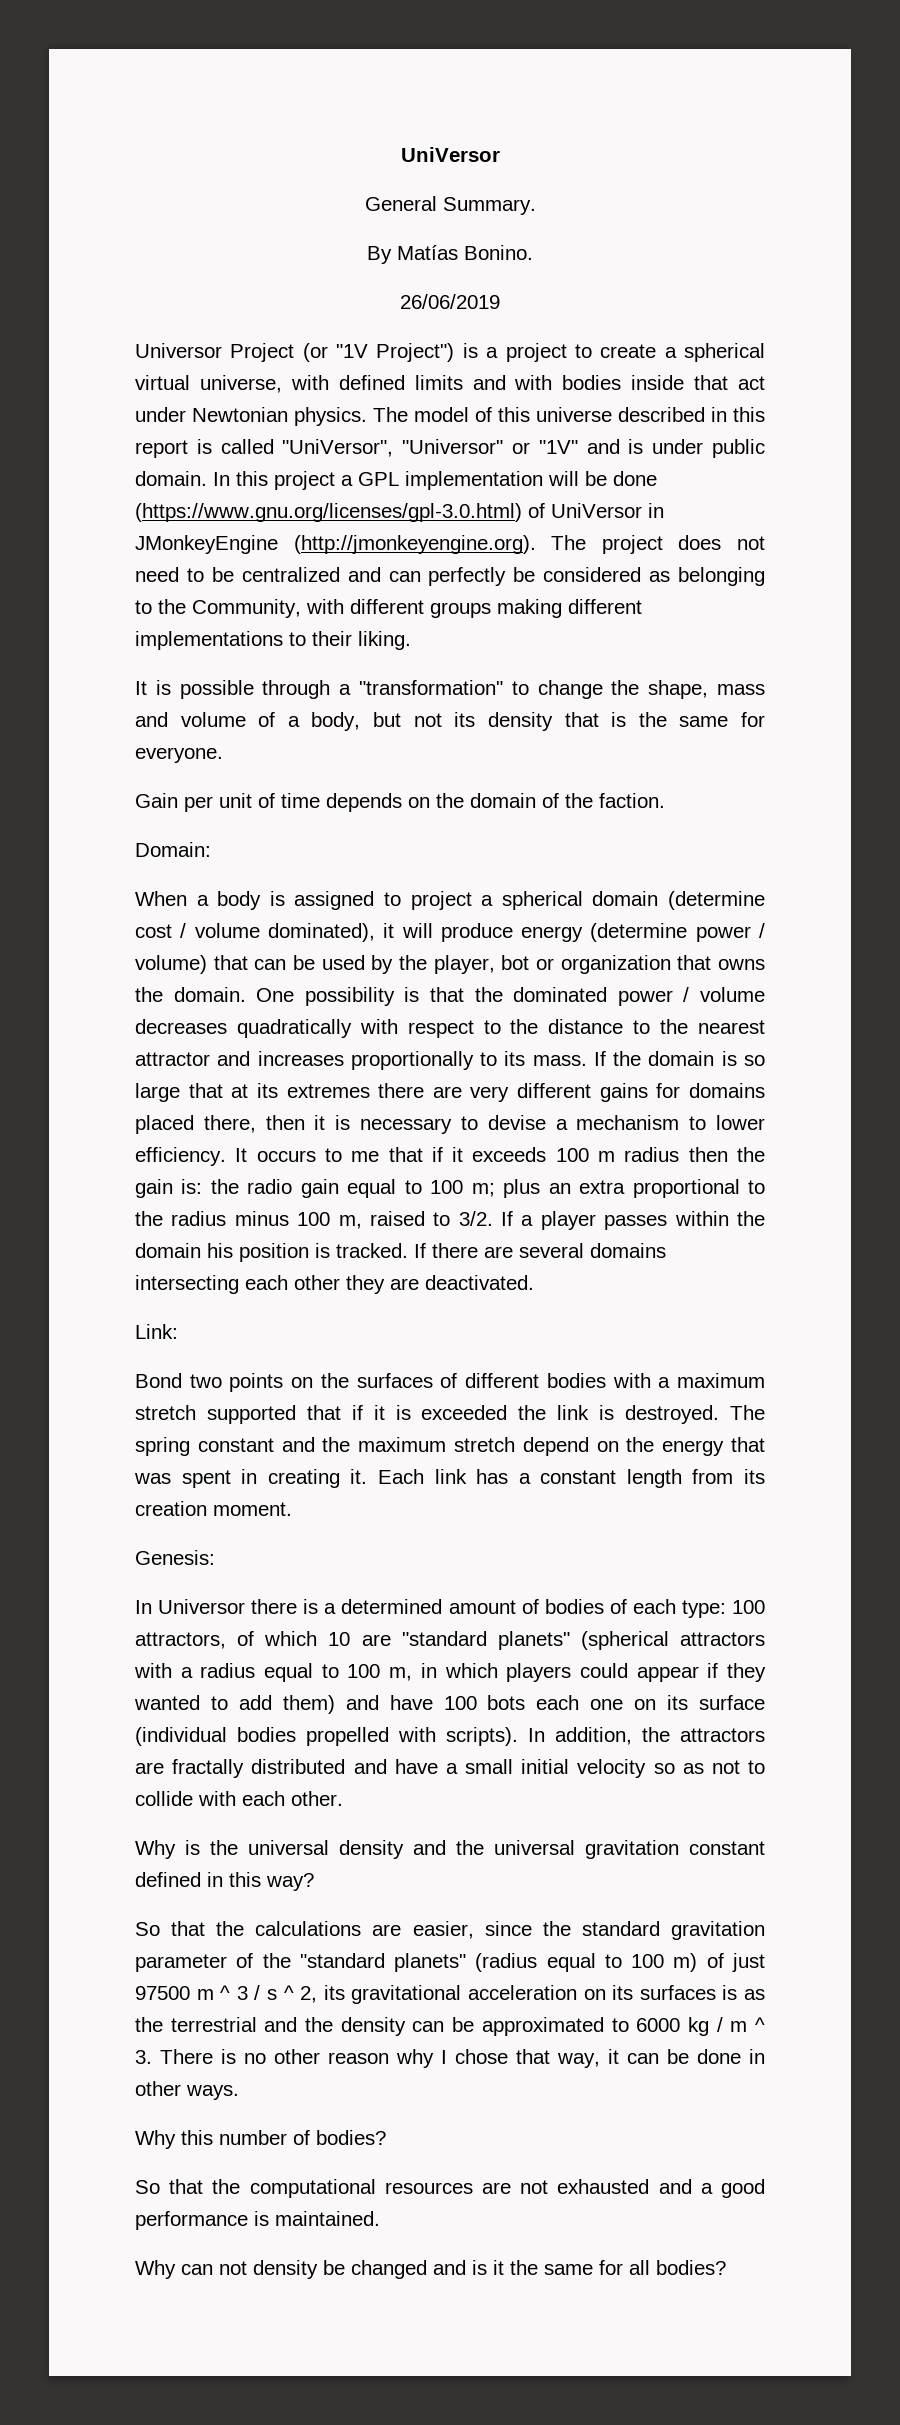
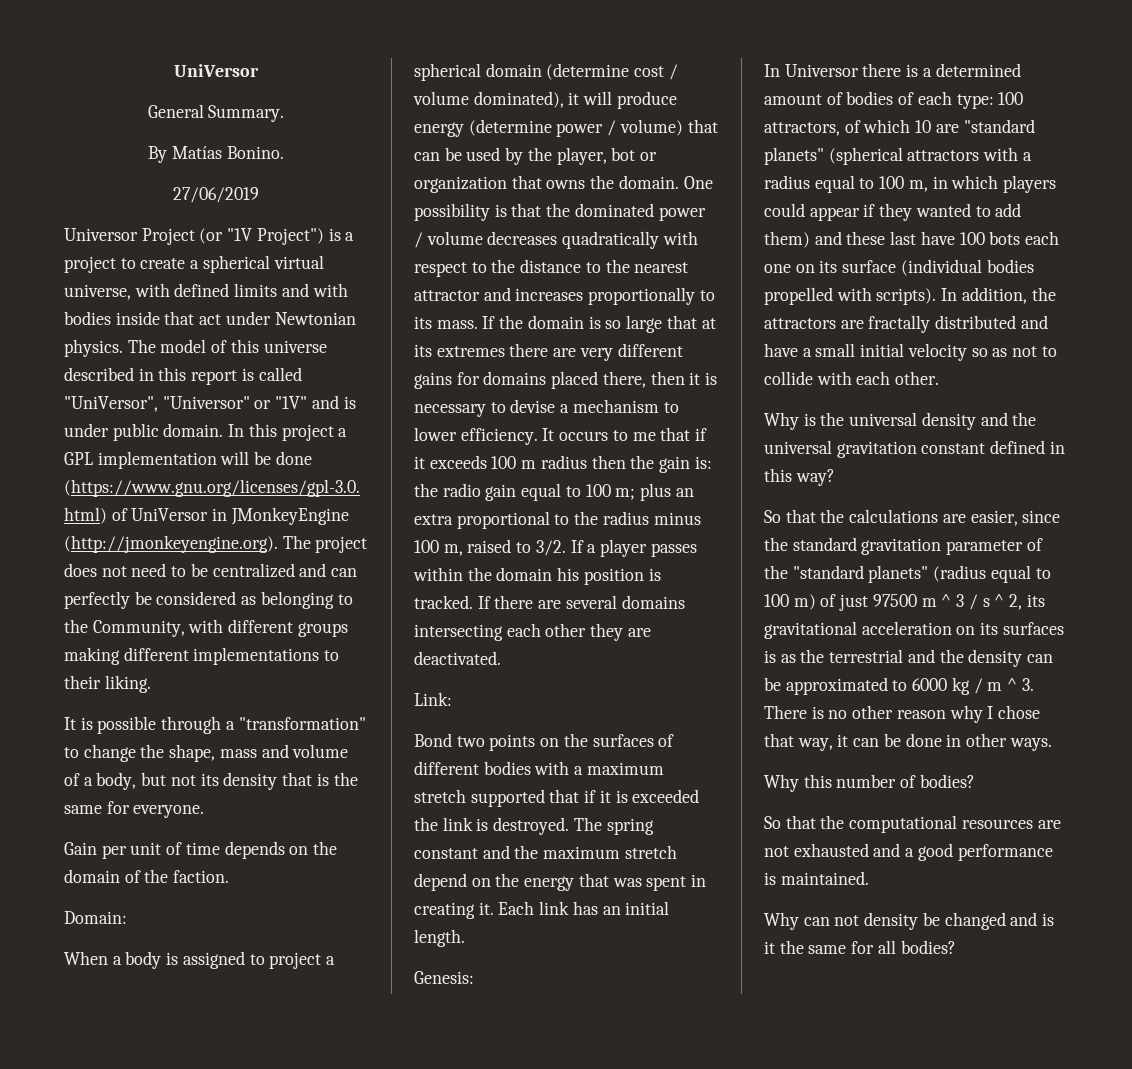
[400,294,500,309] 26/06/2019 -> [173,187,259,203] 27/06/2019
[518,1469,765,1488] [135,1501,292,1516] a constant length from its creation moment. -> [602,901,670,915] [414,929,465,947] an initial length.
(379, 1702) none -> [846,231,917,245] these last

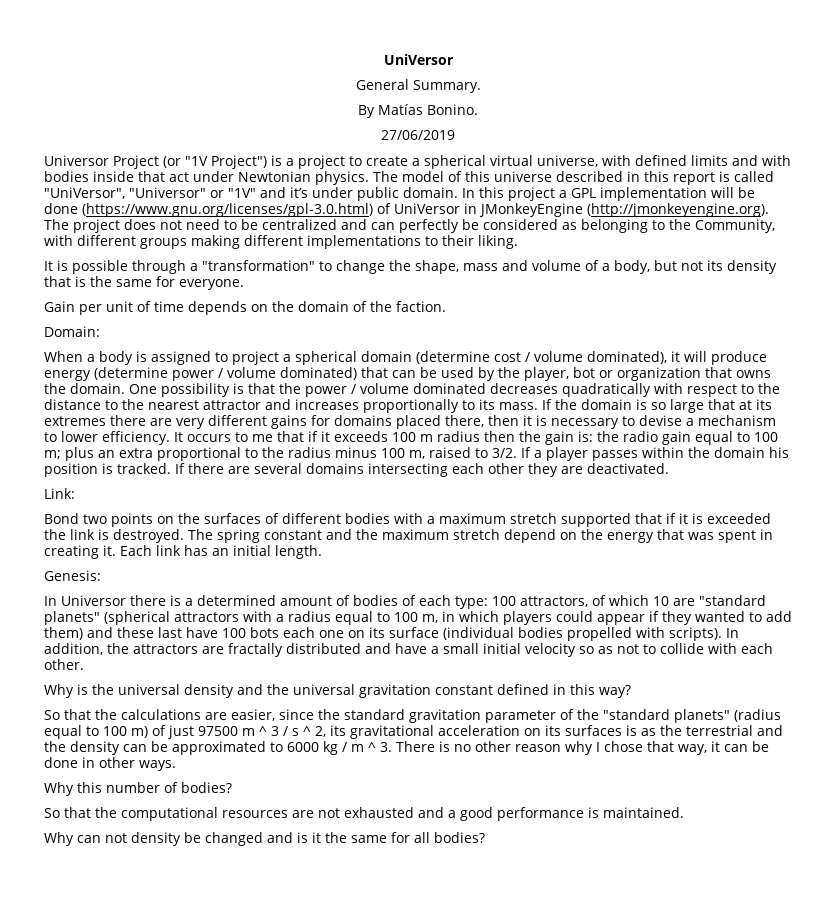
[343,396,356,409] is -> [290,187,308,198] it’s
[619,119,683,136] volume) -> [227,367,357,380] volume dominated)
[574,203,706,221] [414,231,483,248] dominated power / volume -> [305,383,486,397] power / volume dominated

